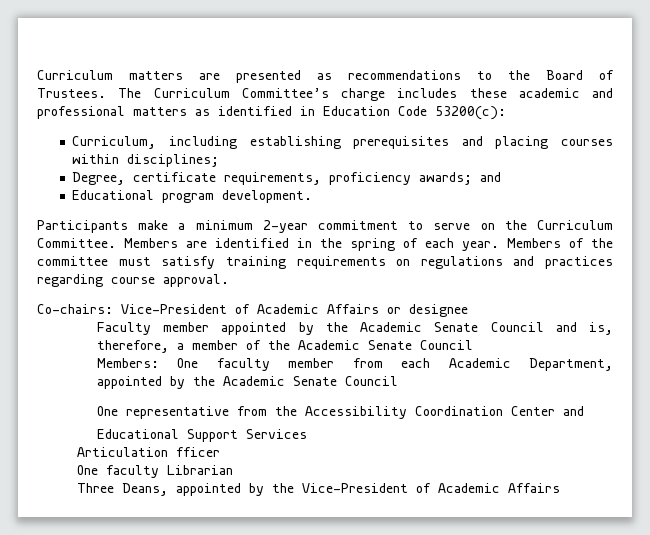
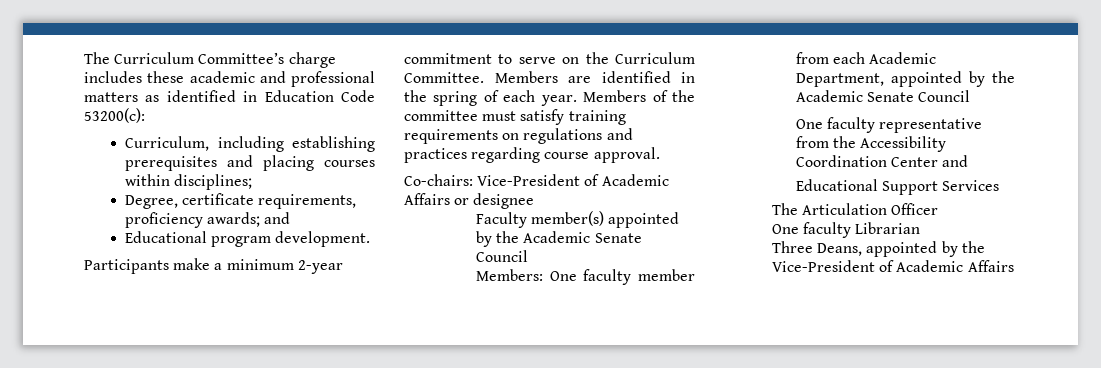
[37,70,614,83] [37,88,106,98] Curriculum matters are presented as recommendations to the Board of Trustees. -> (84, 58) none
[163,322,613,335] [97,340,474,353] member appointed by the Academic Senate Council and is, therefore, a member of the Academic Senate Council -> [531,211,680,228] [475,231,642,247] [475,250,528,262] member(s) appointed by the Academic Senate Council
(119, 411) none -> [827,117,876,133] faculty
[77,447,221,457] Articulation fficer -> [771,203,939,215] The Articulation Officer

